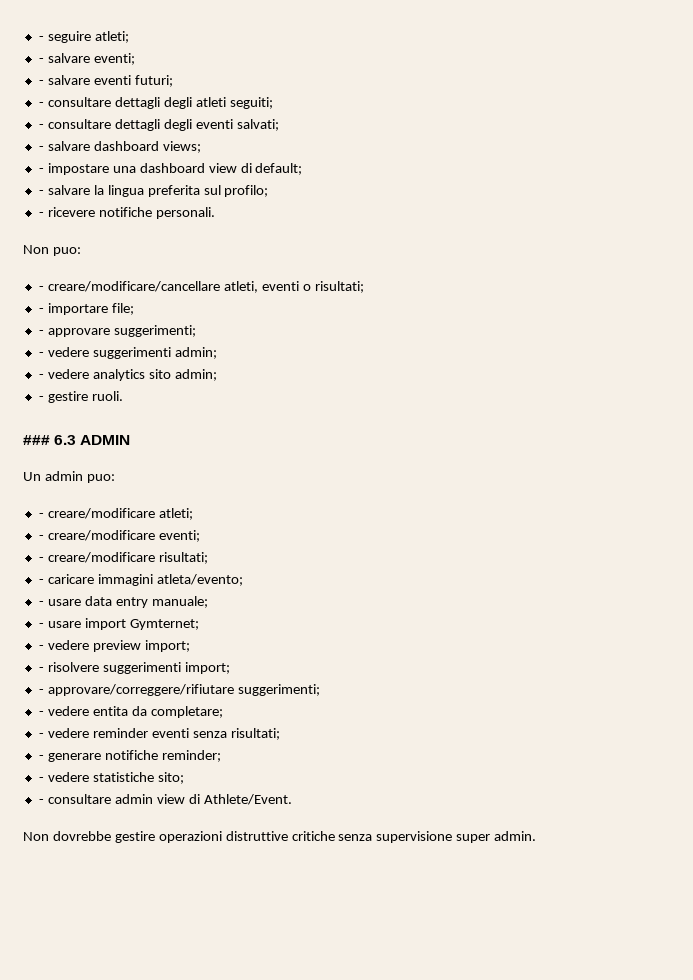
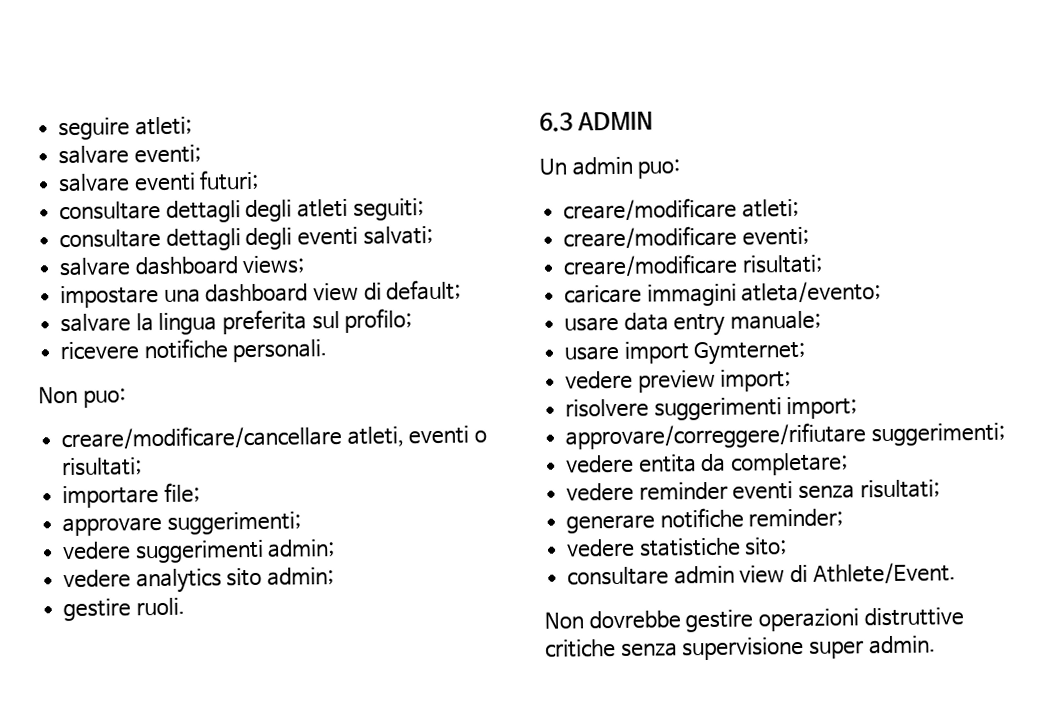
[38,36,44,41] - -> (58, 129) none
[38,58,44,63] - -> (192, 126) none
[38,80,44,85] - -> (201, 154) none
[38,102,44,107] - -> (260, 180) none
[38,124,44,129] - -> (424, 209) none
[38,146,44,151] - -> (433, 235) none
[38,168,44,173] - -> (306, 265) none
[38,190,44,195] - -> (462, 290) none
[38,212,44,217] - -> (413, 320) none
[38,286,44,291] - -> (126, 398) none
[38,308,44,313] - -> (143, 467) none
[38,330,44,335] - -> (200, 492) none
[38,352,44,357] - -> (301, 523) none
[38,374,44,379] - -> (336, 548) none
[38,396,44,401] - -> (335, 576) none
[23,435,50,445] ### -> (185, 606) none
[38,513,44,518] - -> (681, 169) none
[38,535,44,540] - -> (799, 208) none
[38,557,44,562] - -> (809, 236) none
[38,579,44,584] - -> (823, 264) none
[38,601,44,606] - -> (882, 292) none
[38,623,44,628] - -> (822, 320) none
[38,645,44,650] - -> (807, 353) none
[38,667,44,672] - -> (792, 380) none
[38,689,44,694] - -> (858, 408) none
[38,711,44,716] - -> (1005, 434) none
[38,733,44,738] - -> (849, 464) none
[38,755,44,760] - -> (940, 489) none
[38,777,44,782] - -> (844, 518) none
[38,799,44,804] - -> (788, 546) none

